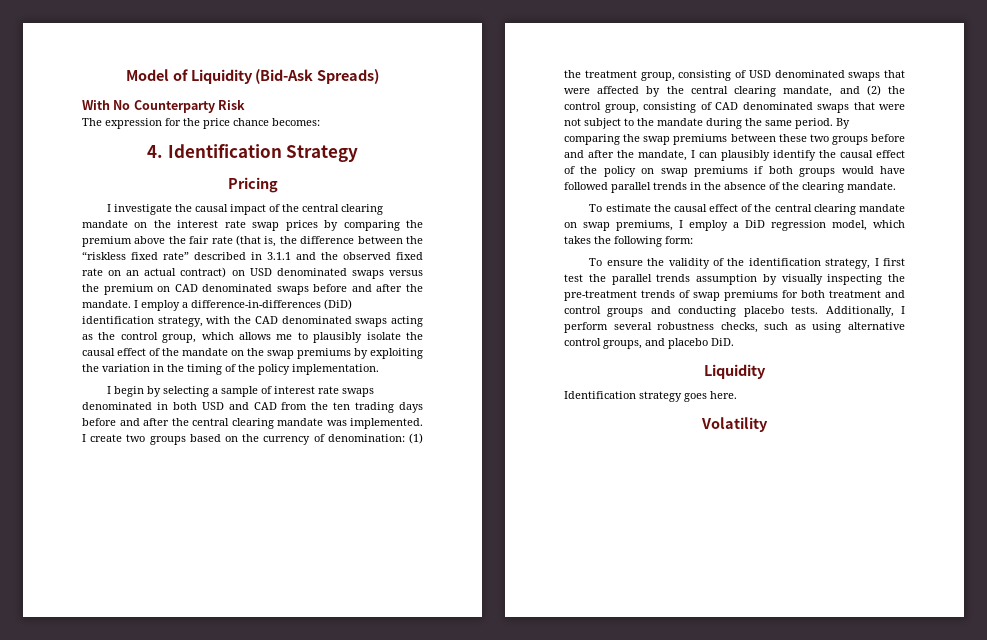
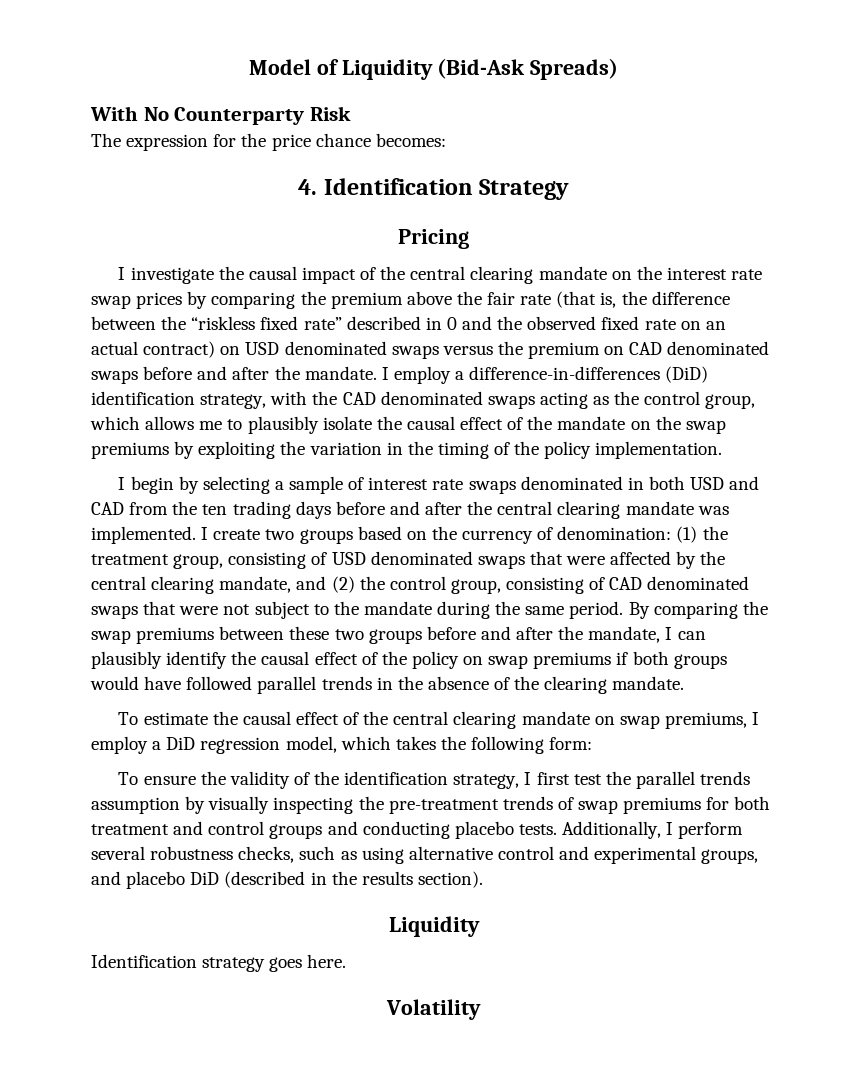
[267,252,291,260] 3.1.1 -> [446,317,457,330] 0
(601, 342) none -> [559,846,697,864] and experimental
[711,338,734,346] DiD. -> [190,871,483,888] DiD (described in the results section).

